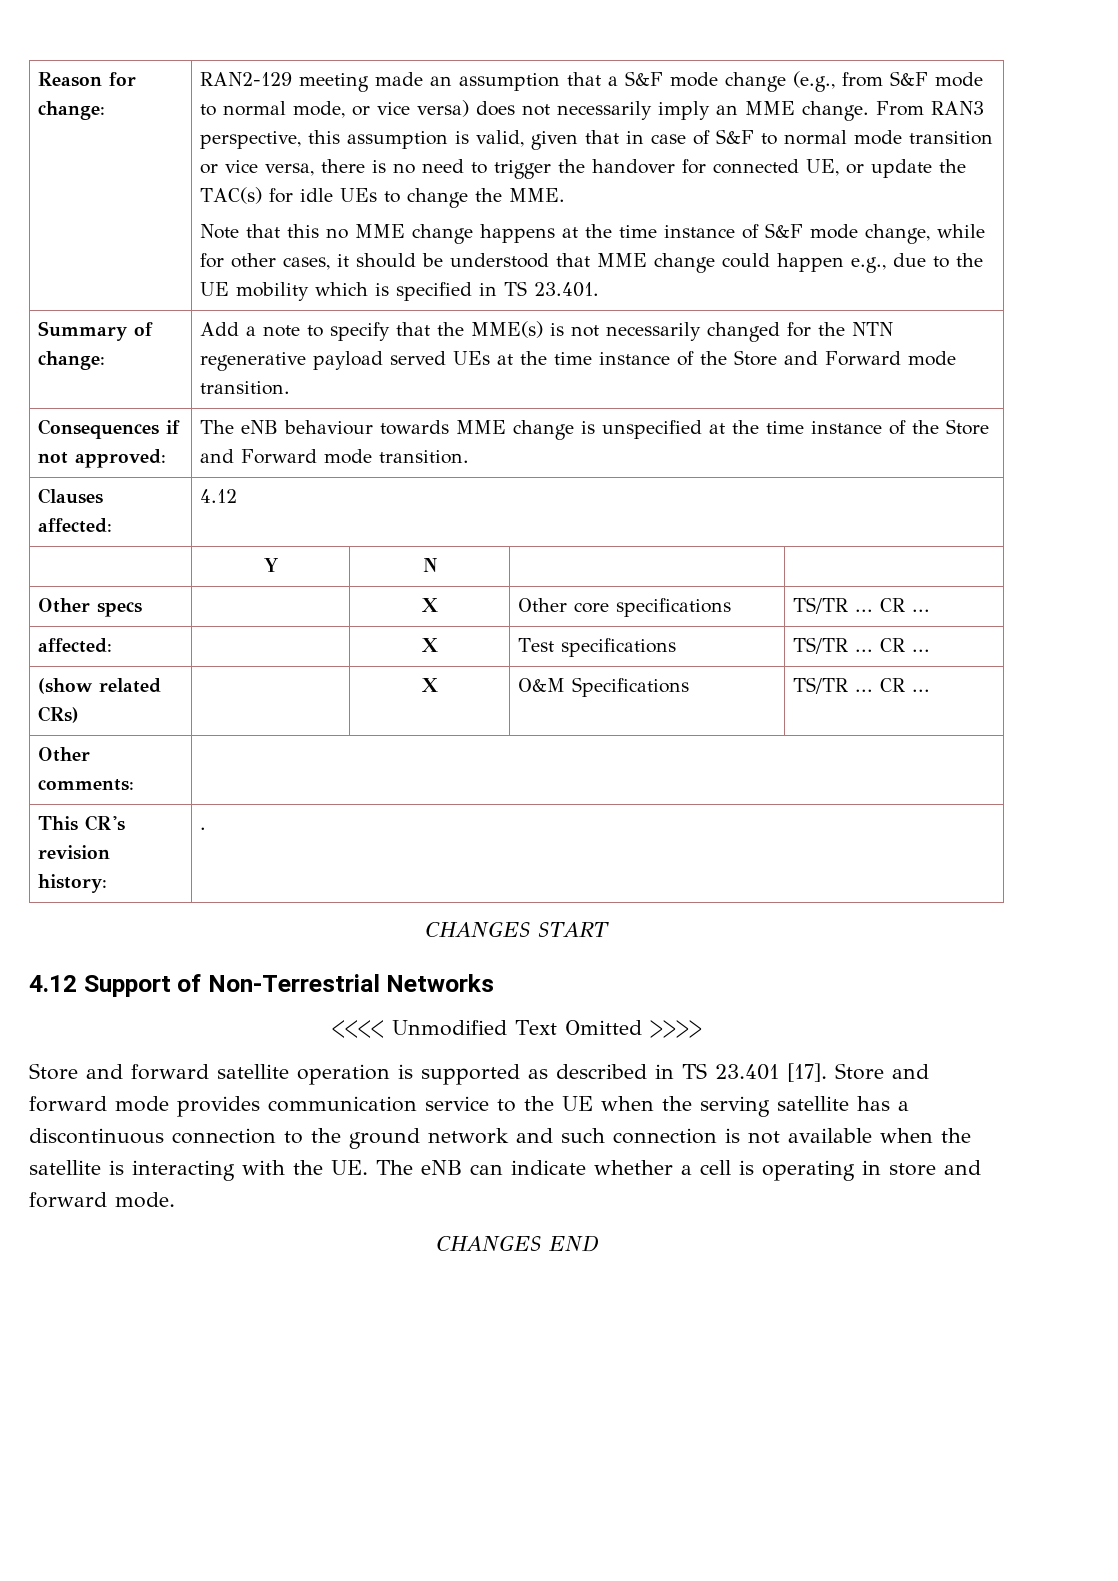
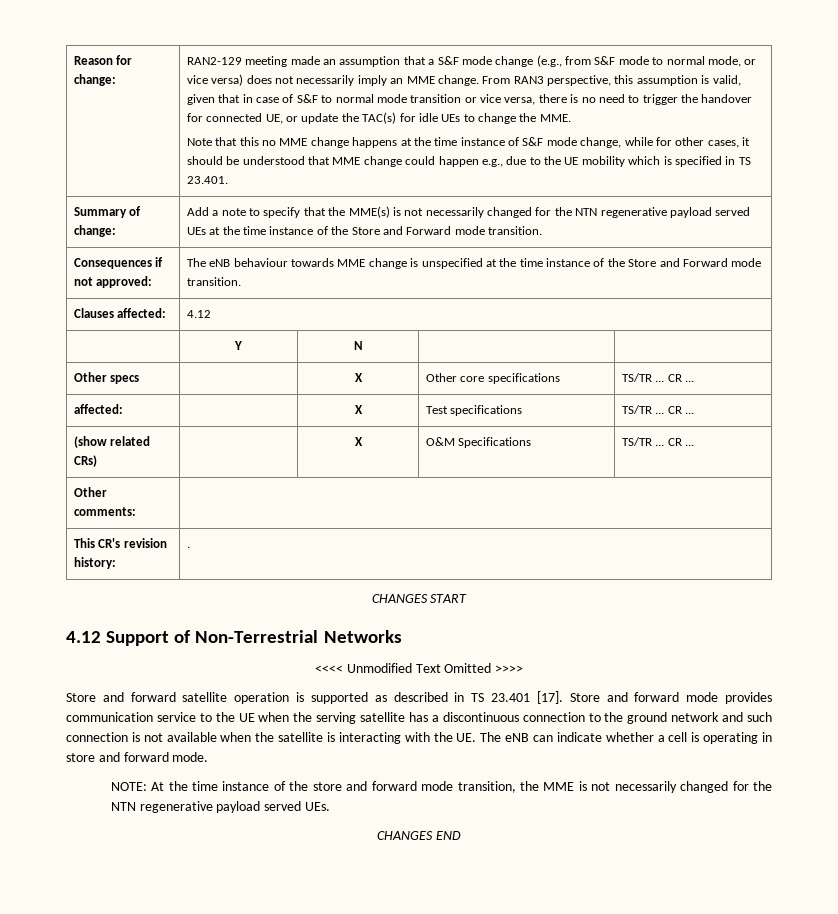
(175, 1200) none -> [110,781,772,793] [110,801,330,813] // NOTE: At the time instance of the store and forward mode transition, the MME is not necessarily changed for the NTN regenerative payload served UEs.

